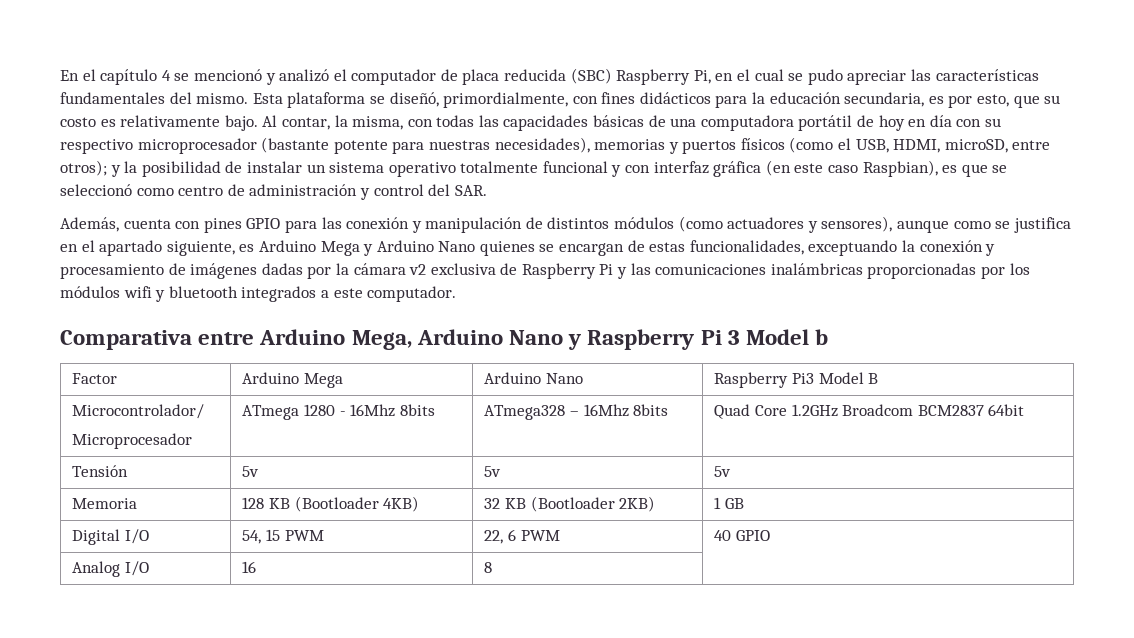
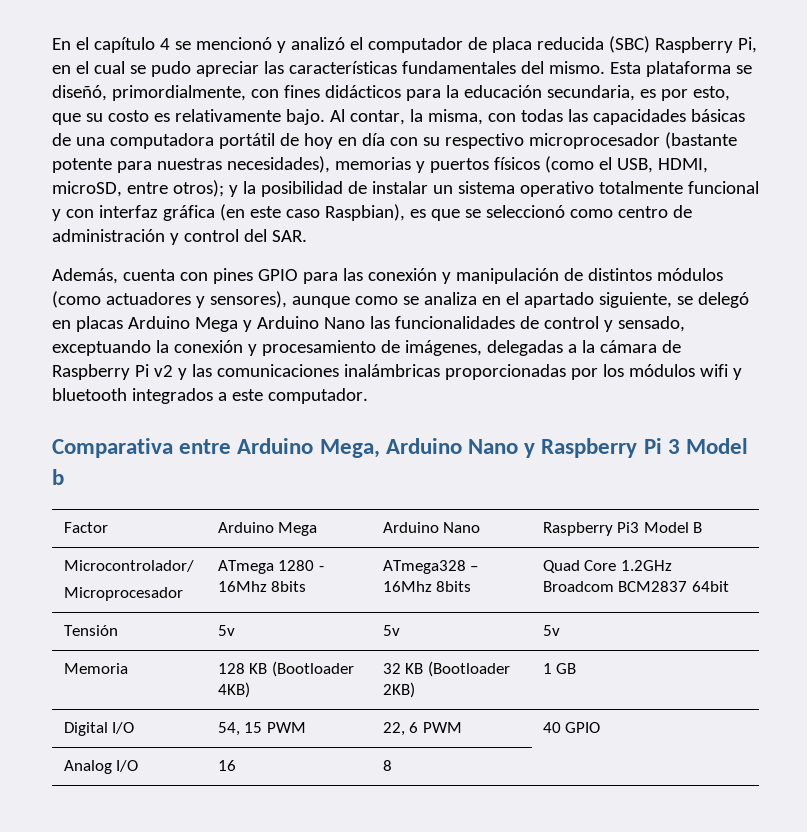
[1013,217,1071,233] justifica -> [423,292,477,305] analiza
[239,244,255,252] es -> [676,292,749,308] [52,316,123,332] se delegó en placas
[479,240,804,256] quienes se encargan de estas funcionalidades, -> [369,316,685,332] las funcionalidades de control y sensado,
[190,263,496,279] imágenes dadas por la cámara v2 exclusiva -> [404,340,657,356] imágenes, delegadas a la cámara
(614, 269) none -> [153,365,173,377] v2

